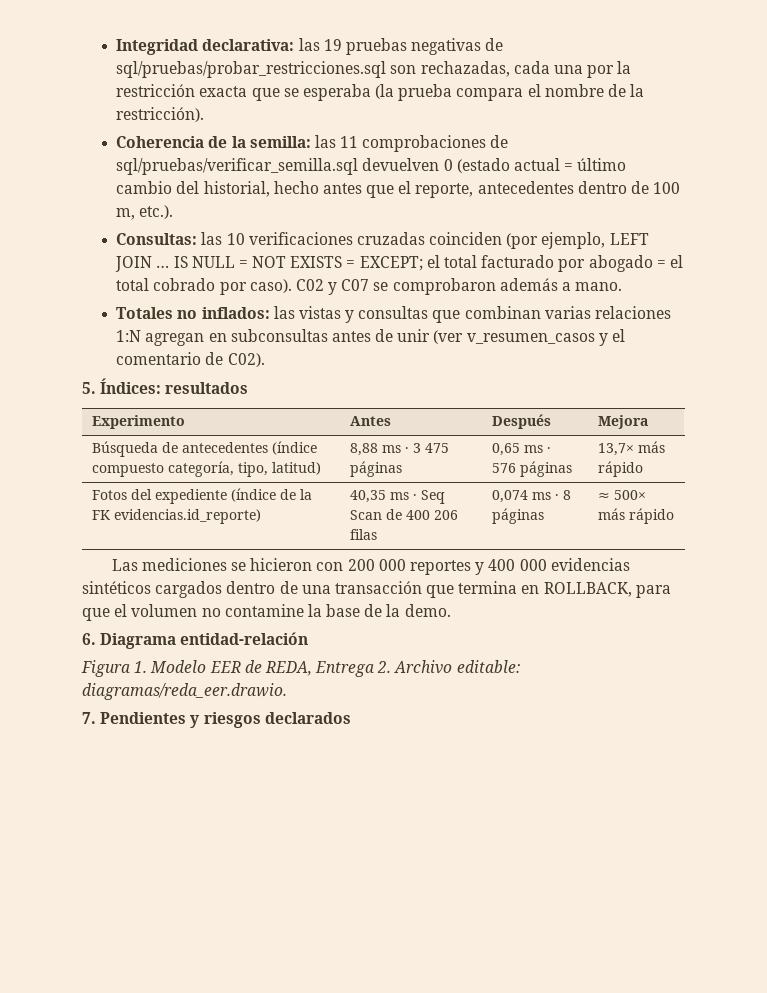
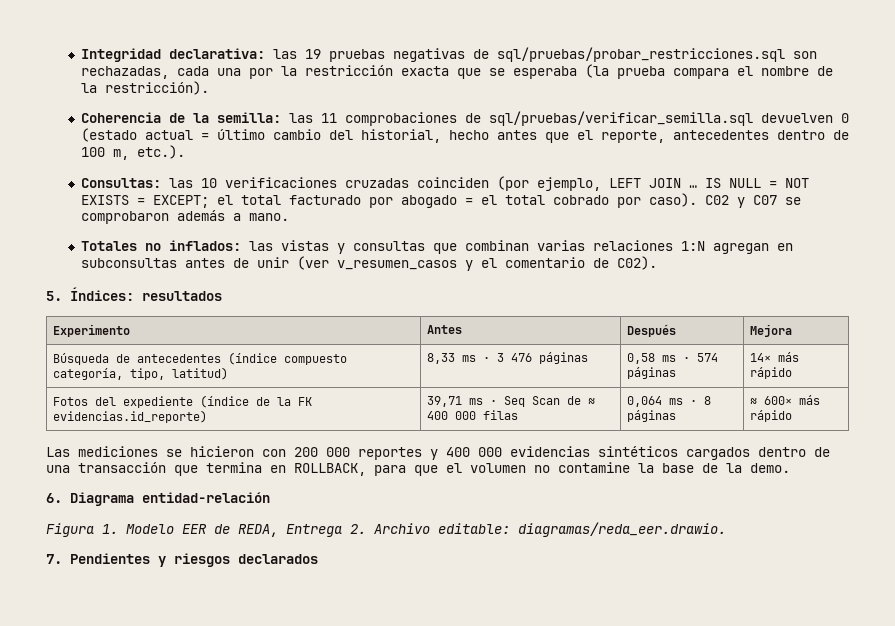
[350,443,379,456] 8,88 -> [427,353,456,364] 8,33
[425,443,450,453] [350,461,403,477] [492,443,552,456] [492,461,573,477] [598,443,635,456] 475 páginas | 0,65 ms · 576 páginas | 13,7× -> [511,352,589,364] [627,353,719,364] [627,367,677,379] [750,353,772,362] 476 páginas | 0,58 ms · 574 páginas | 14×
[350,490,387,503] 40,35 -> [427,396,463,407] 39,71
[406,510,459,520] 400 206 -> [588,398,596,405] [427,411,477,420] ≈ 400 000
[492,490,529,503] 0,074 -> [627,396,663,407] 0,064
[614,490,647,500] 500× -> [764,396,793,405] 600×

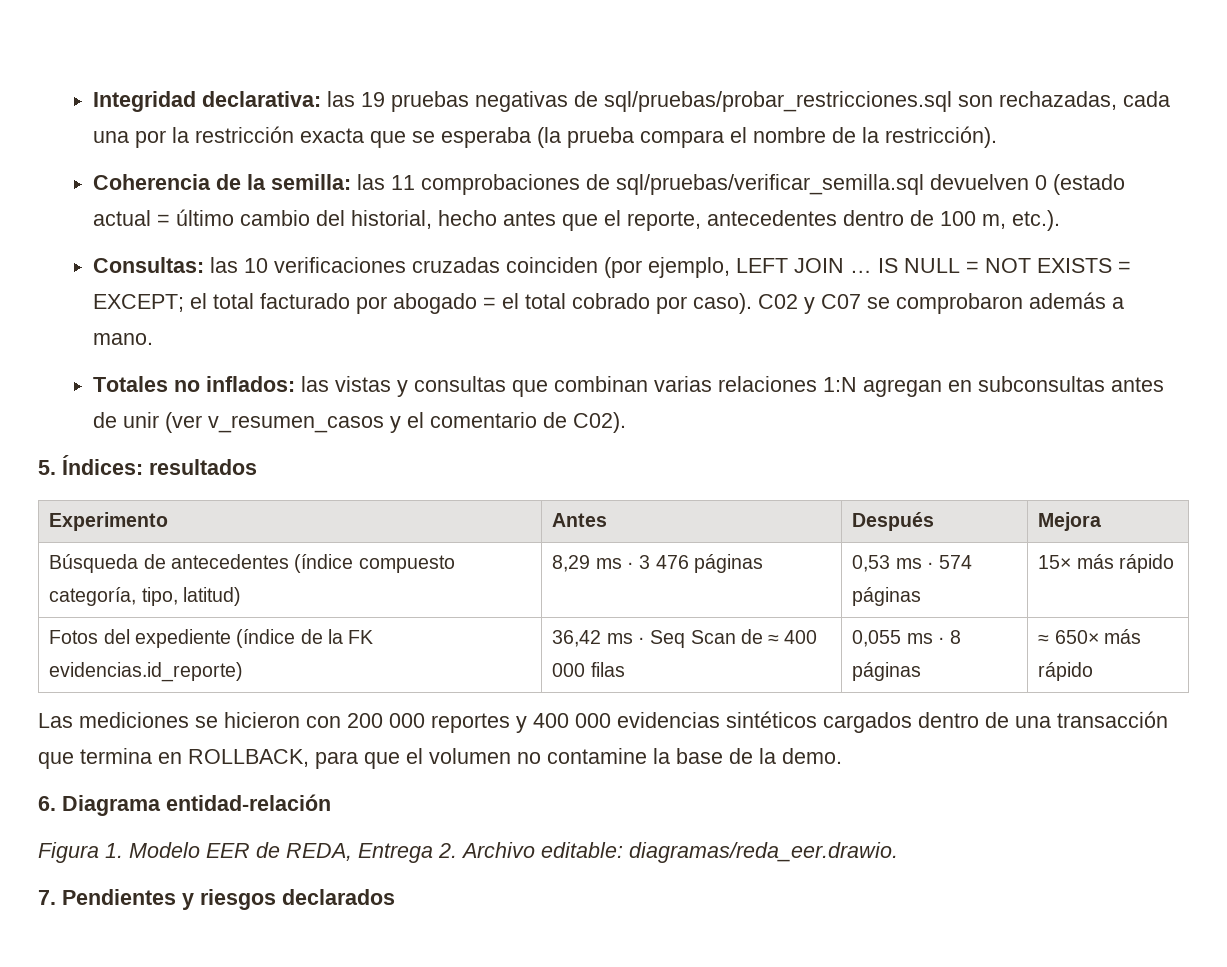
[427,353,456,364] 8,33 -> [552,555,591,572] 8,29
[627,353,656,364] 0,58 -> [852,555,891,572] 0,53
[750,353,772,362] 14× -> [1038,555,1072,569] 15×
[427,396,463,407] 39,71 -> [552,630,602,647] 36,42
[627,396,663,407] 0,064 -> [852,630,902,647] 0,055
[764,396,793,405] 600× -> [1054,630,1099,644] 650×

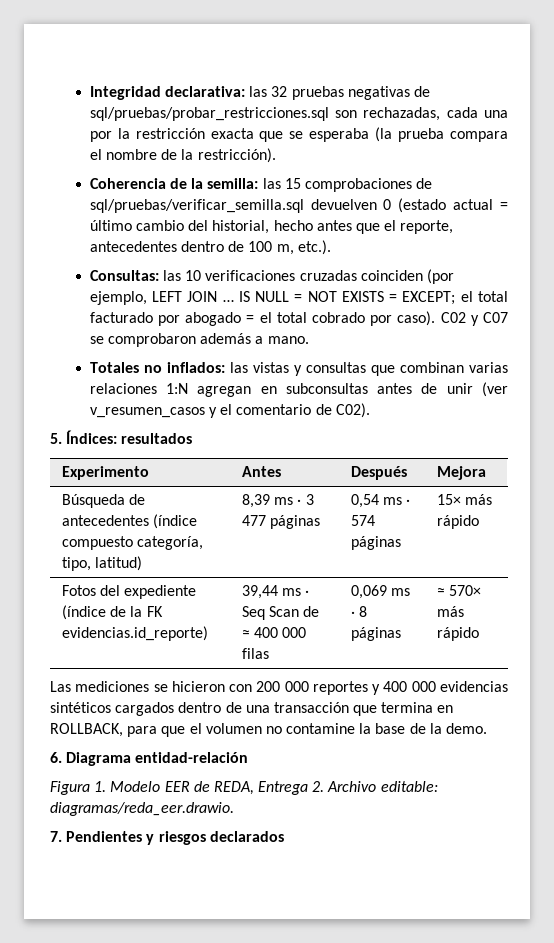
[361,92,386,107] 19 -> [271,86,288,97] 32
[391,175,416,190] 11 -> [284,178,301,189] 15
[552,555,591,572] 8,29 -> [242,494,271,508] 8,39
[655,554,763,573] [852,555,891,572] 476 páginas | 0,53 -> [242,515,321,529] [351,494,380,508] 477 páginas | 0,54
[552,630,602,647] 36,42 -> [242,585,279,599] 39,44
[852,630,902,647] 0,055 -> [351,585,388,599] 0,069
[1054,630,1099,644] 650× -> [449,585,482,596] 570×

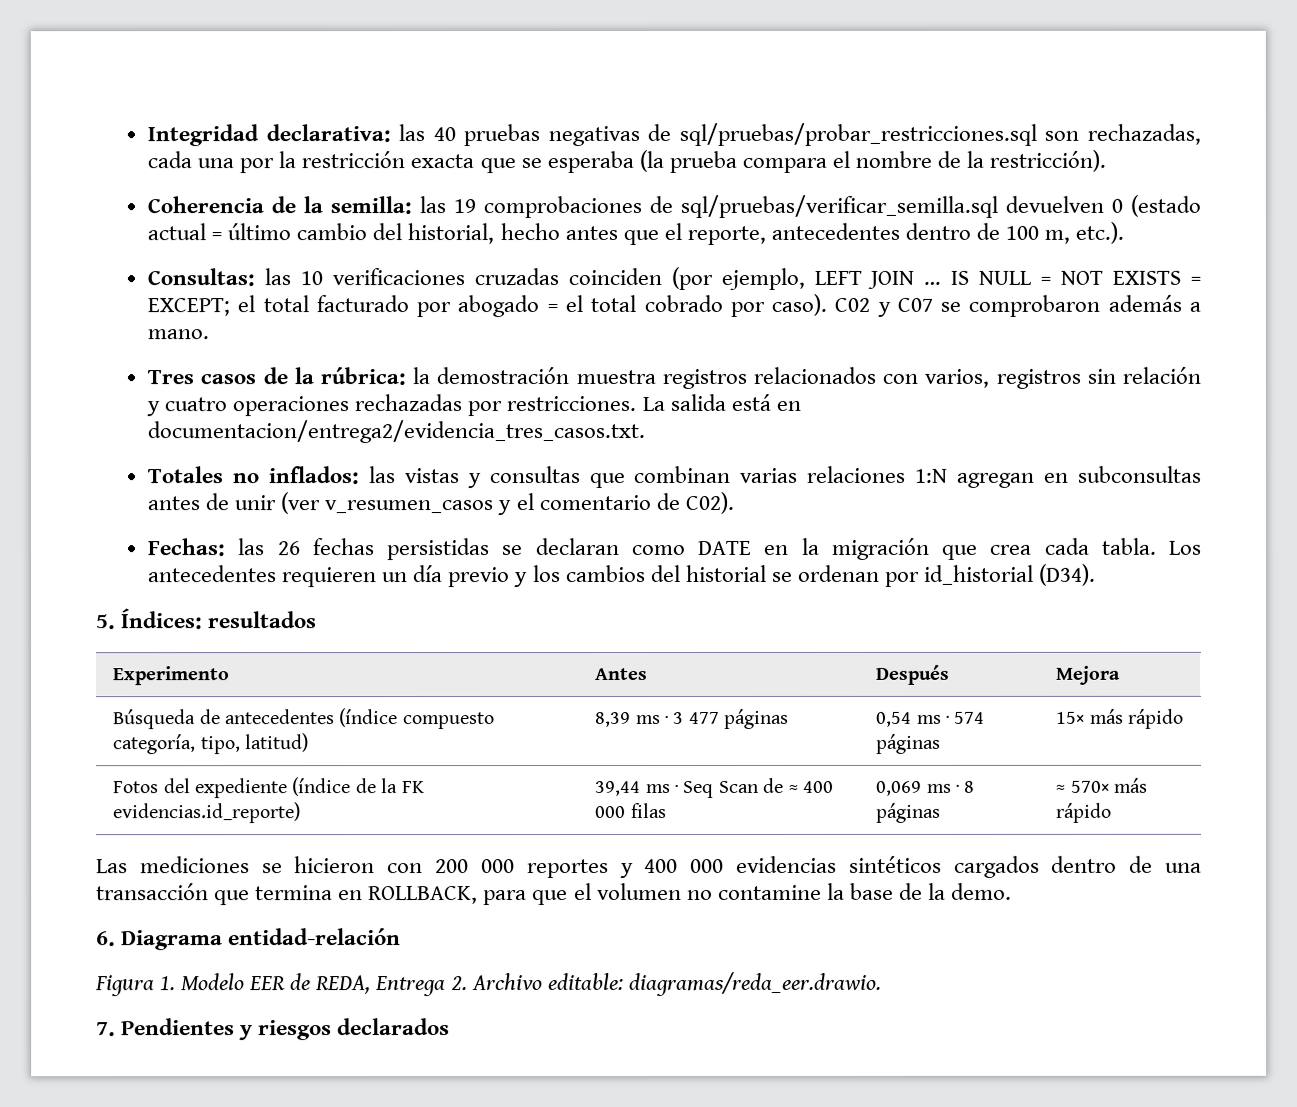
[271,86,288,97] 32 -> [432,127,456,142] 40
[284,178,301,189] 15 -> [453,199,477,214] 19
(309, 340) none -> [147,366,1201,389] [146,393,801,417] [147,420,646,444] // Tres casos de la rúbrica: la demostración muestra registros relacionados con varios, registros sin relación y cuatro operaciones rechazadas por restricciones. La salida está en documentacion/entrega2/evidencia_tres_casos.txt.
(370, 410) none -> [147,537,1202,561] [148,563,1097,588] // Fechas: las 26 fechas persistidas se declaran como DATE en la migración que crea cada tabla. Los antecedentes requieren un día previo y los cambios del historial se ordenan por id_historial (D34).

